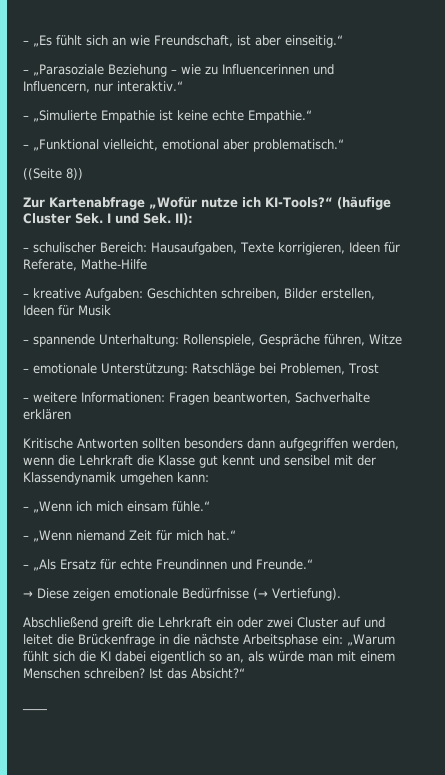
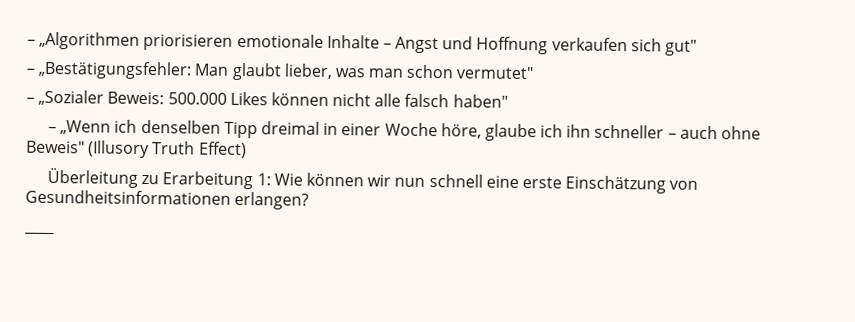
[23,35,343,48] [23,64,334,77] [23,81,183,93] [23,110,312,123] [23,139,344,152] [23,168,83,180] [23,196,391,210] [23,213,193,225] [23,242,400,255] [23,259,147,271] [23,288,375,301] [23,305,111,316] [23,334,402,347] [23,363,379,376] [23,392,370,405] [23,409,71,420] [23,438,399,451] [23,455,376,468] [23,472,209,485] [23,501,210,513] [23,530,236,542] [23,559,313,571] [23,588,341,601] [23,617,385,630] [23,634,395,647] [23,651,395,664] [23,668,245,679] – „Es fühlt sich an wie Freundschaft, ist aber einseitig.“ // – „Parasoziale Beziehung – wie zu Influencerinnen und Influencern, nur interaktiv.“ // – „Simulierte Empathie ist keine echte Empathie.“ // – „Funktional vielleicht, emotional aber problematisch.“ // ((Seite 8)) // Zur Kartenabfrage „Wofür nutze ich KI-Tools?“ (häufige Cluster Sek. I und Sek. II): // – schulischer Bereich: Hausaufgaben, Texte korrigieren, Ideen für Referate, Mathe-Hilfe // – kreative Aufgaben: Geschichten schreiben, Bilder erstellen, Ideen für Musik // – spannende Unterhaltung: Rollenspiele, Gespräche führen, Witze // – emotionale Unterstützung: Ratschläge bei Problemen, Trost // – weitere Informationen: Fragen beantworten, Sachverhalte erklären // Kritische Antworten sollten besonders dann aufgegriffen werden, wenn die Lehrkraft die Klasse gut kennt und sensibel mit der Klassendynamik umgehen kann: // – „Wenn ich mich einsam fühle.“ // – „Wenn niemand Zeit für mich hat.“ // – „Als Ersatz für echte Freundinnen und Freunde.“ // → Diese zeigen emotionale Bedürfnisse (→ Vertiefung). // Abschließend greift die Lehrkraft ein oder zwei Cluster auf und leitet die Brückenfrage in die nächste Arbeitsphase ein: „Warum fühlt sich die KI dabei eigentlich so an, als würde man mit einem Menschen schreiben? Ist das Absicht?“ -> [27,31,698,56] [26,60,535,81] [26,89,508,108] [48,119,762,142] [26,140,247,159] [47,167,699,194] [25,189,310,210] – „Algorithmen priorisieren emotionale Inhalte – Angst und Hoffnung verkaufen sich gut" // – „Bestätigungsfehler: Man glaubt lieber, was man schon vermutet" // – „Sozialer Beweis: 500.000 Likes können nicht alle falsch haben" // – „Wenn ich denselben Tipp dreimal in einer Woche höre, glaube ich ihn schneller – auch ohne Beweis" (Illusory Truth Effect) // Überleitung zu Erarbeitung 1: Wie können wir nun schnell eine erste Einschätzung von Gesundheitsinformationen erlangen?

